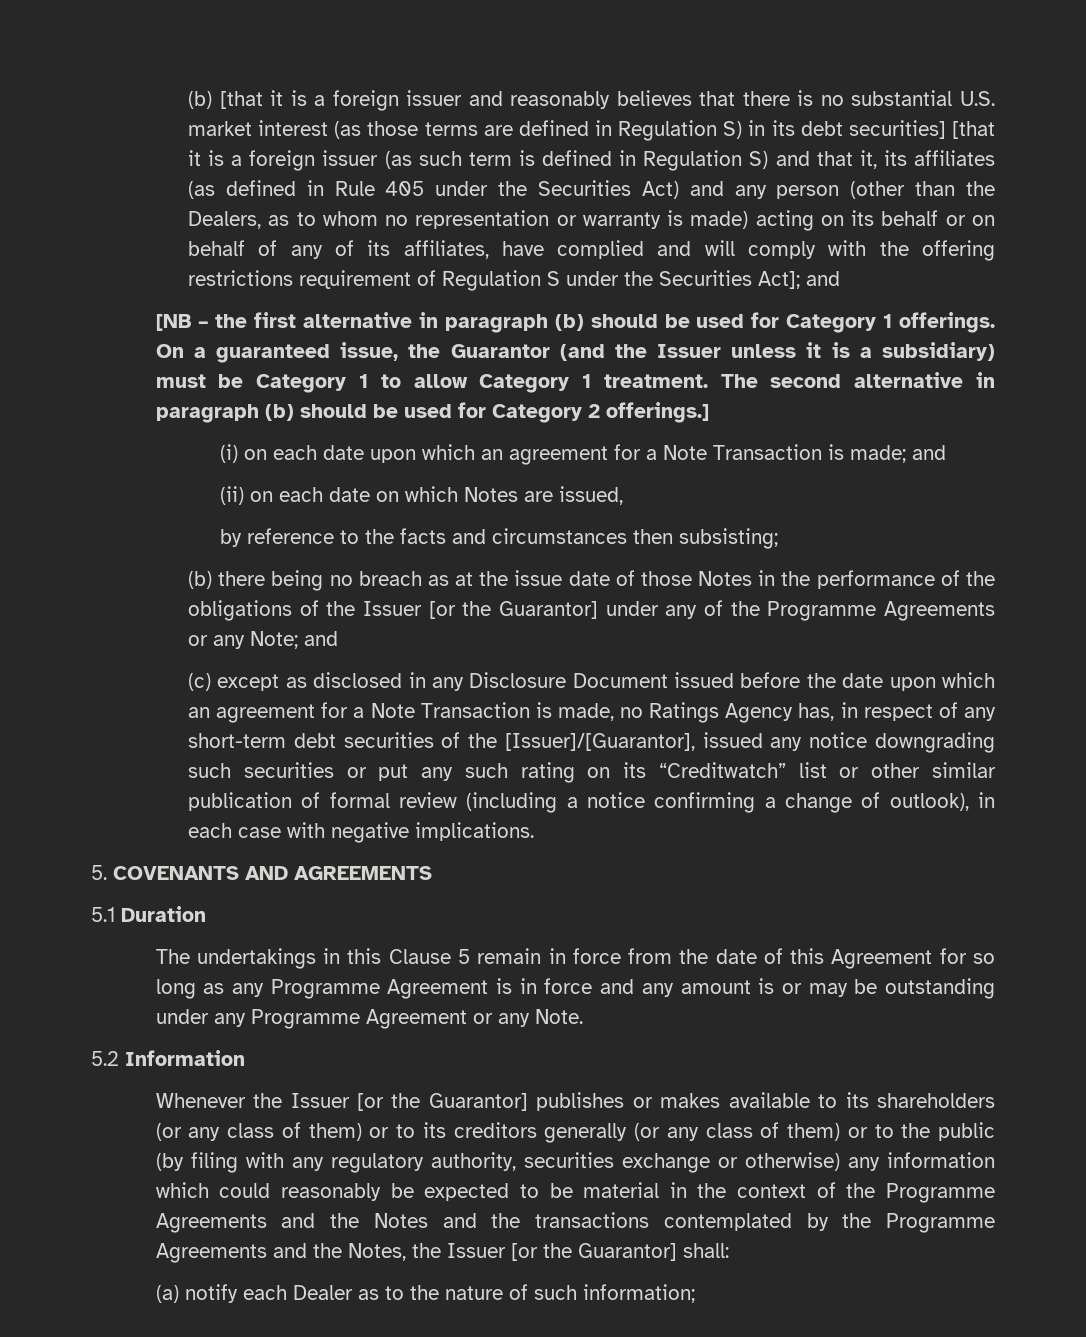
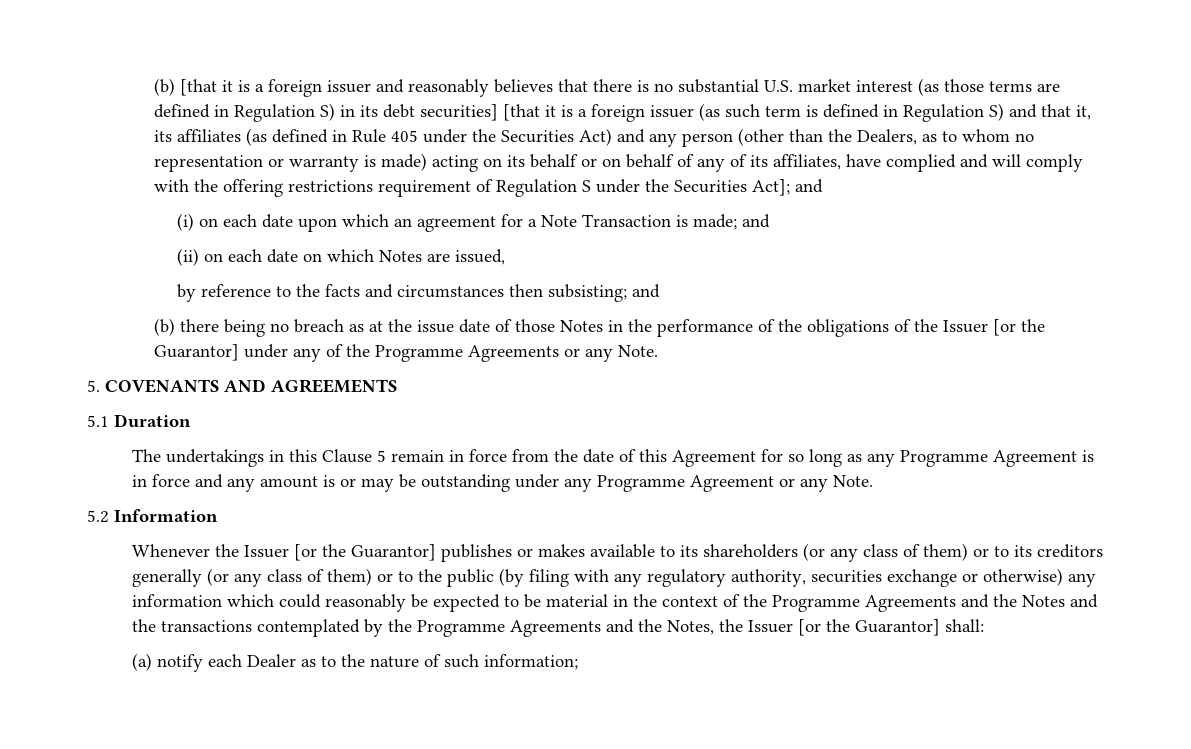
[155,312,995,333] [155,342,996,363] [155,372,995,393] [155,402,709,423] // [NB – the first alternative in paragraph (b) should be used for Category 1 offerings. On a guaranteed issue, the Guarantor (and the Issuer unless it is a subsidiary) must be Category 1 to allow Category 1 treatment. The second alternative in paragraph (b) should be used for Category 2 offerings.] -> (824, 186) none
(779, 538) none -> [631,284,660,298] and
[249,631,338,649] [187,672,996,691] [187,702,996,723] [187,732,995,753] [187,762,997,783] [187,792,996,813] [187,822,534,843] Note; and // (c) except as disclosed in any Disclosure Document issued before the date upon which an agreement for a Note Transaction is made, no Ratings Agency has, in respect of any short-term debt securities of the [Issuer]/[Guarantor], issued any notice downgrading such securities or put any such rating on its “Creditwatch” list or other similar publication of formal review (including a notice confirming a change of outlook), in each case with negative implications. -> [618,345,659,357] Note.

